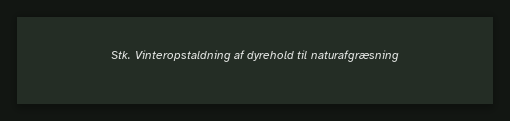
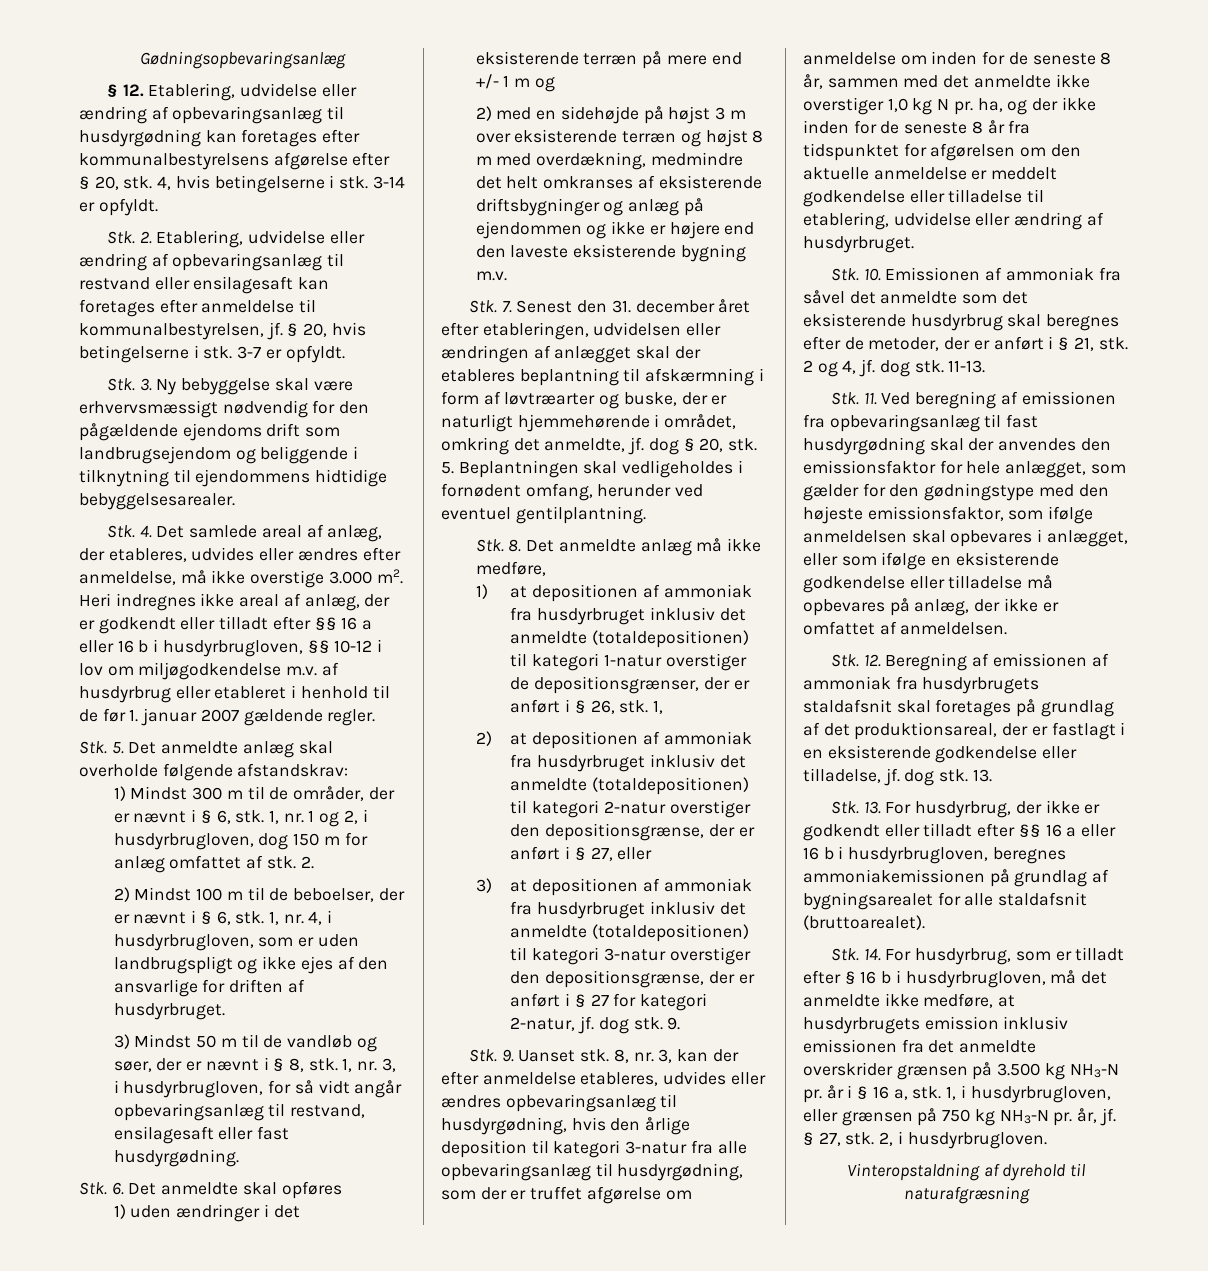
[111,51,132,59] Stk. -> [139,51,346,69] [106,83,357,101] [79,106,345,124] [79,129,361,147] [79,152,391,170] [79,175,405,193] [79,198,158,216] [106,230,365,248] [79,253,345,271] [79,276,330,294] [79,299,317,317] [79,322,366,340] [79,345,345,363] [106,378,353,395] [79,400,370,418] [79,423,341,441] [79,446,359,464] [79,469,388,487] [79,493,235,510] [106,524,383,542] [79,547,401,562] [79,569,403,588] [79,593,391,611] [79,616,373,634] [79,639,383,657] [79,662,339,680] [79,685,390,703] [79,708,376,726] [79,741,333,758] [79,763,349,781] [113,786,395,801] [113,809,368,827] [113,832,368,850] [113,855,314,873] [113,887,405,902] [113,910,333,925] [113,934,359,951] [113,956,389,974] [113,979,305,997] [113,1003,225,1020] [113,1034,377,1052] [113,1057,396,1072] [113,1080,403,1098] [113,1103,366,1121] [113,1126,290,1144] [113,1149,239,1167] [79,1181,342,1199] [113,1204,300,1222] [475,51,742,69] [475,74,555,92] [475,106,746,124] [475,129,764,147] [475,152,743,170] [475,175,762,189] [475,198,704,216] [475,221,755,239] [475,244,746,262] [475,271,507,281] [468,299,751,313] [441,322,722,340] [441,345,701,363] [441,368,764,386] [441,391,728,409] [441,414,737,432] [441,437,758,455] [441,460,743,478] [441,483,704,501] [441,506,646,524] [475,538,762,556] [475,561,546,576] [475,584,752,602] [510,607,746,625] [510,630,750,648] [510,653,747,671] [510,676,750,694] [510,699,663,714] [475,731,752,749] [510,754,746,772] [510,777,750,795] [510,800,751,818] [510,823,755,841] [510,846,653,861] [475,878,752,896] [510,901,746,919] [510,924,750,942] [510,947,751,965] [510,970,755,988] [510,993,707,1011] [510,1016,681,1034] [468,1049,739,1063] [441,1071,766,1086] [441,1094,678,1112] [441,1117,691,1135] [441,1140,747,1158] [441,1163,744,1181] [441,1186,692,1204] [803,51,1112,65] [803,74,1090,89] [803,97,1096,115] [803,120,1031,134] [803,143,1081,161] [803,167,1058,180] [803,189,1045,207] [803,212,1104,230] [803,236,914,253] [830,267,1121,281] [803,290,1028,304] [803,313,1120,331] [803,336,1128,351] [803,359,986,377] [830,391,1116,409] [803,414,1039,432] [803,437,1111,455] [803,460,1126,478] [803,483,1109,501] [803,506,1094,524] [803,529,1128,547] [803,552,1059,570] [803,575,1054,593] [803,598,1059,616] [803,621,1008,635] [830,653,1109,671] [803,676,1040,694] [803,699,1114,717] [803,722,1126,740] [803,745,1078,763] [803,768,992,786] [830,800,1101,818] [803,823,1117,841] [803,846,1066,864] [803,869,1110,887] [803,892,1088,910] [803,915,925,930] [830,947,1125,965] [803,970,1108,988] [803,993,1016,1008] [803,1016,1069,1034] [803,1039,1037,1053] [803,1062,1119,1080] [803,1085,1111,1103] [803,1108,1116,1126] [803,1131,1047,1149] Gødningsopbevaringsanlæg // § 12. Etablering, udvidelse eller ændring af opbevaringsanlæg til husdyrgødning kan foretages efter kommunalbestyrelsens afgørelse efter § 20, stk. 4, hvis betingelserne i stk. 3-14 er opfyldt. // Stk. 2. Etablering, udvidelse eller ændring af opbevaringsanlæg til restvand eller ensilagesaft kan foretages efter anmeldelse til kommunalbestyrelsen, jf. § 20, hvis betingelserne i stk. 3-7 er opfyldt. // Stk. 3. Ny bebyggelse skal være erhvervsmæssigt nødvendig for den pågældende ejendoms drift som landbrugsejendom og beliggende i tilknytning til ejendommens hidtidige bebyggelsesarealer. // Stk. 4. Det samlede areal af anlæg, der etableres, udvides eller ændres efter anmeldelse, må ikke overstige 3.000 m2. Heri indregnes ikke areal af anlæg, der er godkendt eller tilladt efter §§ 16 a eller 16 b i husdyrbrugloven, §§ 10-12 i lov om miljøgodkendelse m.v. af husdyrbrug eller etableret i henhold til de før 1. januar 2007 gældende regler. // Stk. 5. Det anmeldte anlæg skal overholde følgende afstandskrav: // 1) Mindst 300 m til de områder, der er nævnt i § 6, stk. 1, nr. 1 og 2, i husdyrbrugloven, dog 150 m for anlæg omfattet af stk. 2. // 2) Mindst 100 m til de beboelser, der er nævnt i § 6, stk. 1, nr. 4, i husdyrbrugloven, som er uden landbrugspligt og ikke ejes af den ansvarlige for driften af husdyrbruget. // 3) Mindst 50 m til de vandløb og søer, der er nævnt i § 8, stk. 1, nr. 3, i husdyrbrugloven, for så vidt angår opbevaringsanlæg til restvand, ensilagesaft eller fast husdyrgødning. // Stk. 6. Det anmeldte skal opføres // 1) uden ændringer i det eksisterende terræn på mere end +/- 1 m og // 2) med en sidehøjde på højst 3 m over eksisterende terræn og højst 8 m med overdækning, medmindre det helt omkranses af eksisterende driftsbygninger og anlæg på ejendommen og ikke er højere end den laveste eksisterende bygning m.v. // Stk. 7. Senest den 31. december året efter etableringen, udvidelsen eller ændringen af anlægget skal der etableres beplantning til afskærmning i form af løvtræarter og buske, der er naturligt hjemmehørende i området, omkring det anmeldte, jf. dog § 20, stk. 5. Beplantningen skal vedligeholdes i fornødent omfang, herunder ved eventuel gentilplantning. // Stk. 8. Det anmeldte anlæg må ikke medføre, // 1) at depositionen af ammoniak fra husdyrbruget inklusiv det anmeldte (totaldepositionen) til kategori 1-natur overstiger de depositionsgrænser, der er anført i § 26, stk. 1, // 2) at depositionen af ammoniak fra husdyrbruget inklusiv det anmeldte (totaldepositionen) til kategori 2-natur overstiger den depositionsgrænse, der er anført i § 27, eller // 3) at depositionen af ammoniak fra husdyrbruget inklusiv det anmeldte (totaldepositionen) til kategori 3-natur overstiger den depositionsgrænse, der er anført i § 27 for kategori 2-natur, jf. dog stk. 9. // Stk. 9. Uanset stk. 8, nr. 3, kan der efter anmeldelse etableres, udvides eller ændres opbevaringsanlæg til husdyrgødning, hvis den årlige deposition til kategori 3-natur fra alle opbevaringsanlæg til husdyrgødning, som der er truffet afgørelse om anmeldelse om inden for de seneste 8 år, sammen med det anmeldte ikke overstiger 1,0 kg N pr. ha, og der ikke inden for de seneste 8 år fra tidspunktet for afgørelsen om den aktuelle anmeldelse er meddelt godkendelse eller tilladelse til etablering, udvidelse eller ændring af husdyrbruget. // Stk. 10. Emissionen af ammoniak fra såvel det anmeldte som det eksisterende husdyrbrug skal beregnes efter de metoder, der er anført i § 21, stk. 2 og 4, jf. dog stk. 11-13. // Stk. 11. Ved beregning af emissionen fra opbevaringsanlæg til fast husdyrgødning skal der anvendes den emissionsfaktor for hele anlægget, som gælder for den gødningstype med den højeste emissionsfaktor, som ifølge anmeldelsen skal opbevares i anlægget, eller som ifølge en eksisterende godkendelse eller tilladelse må opbevares på anlæg, der ikke er omfattet af anmeldelsen. // Stk. 12. Beregning af emissionen af ammoniak fra husdyrbrugets staldafsnit skal foretages på grundlag af det produktionsareal, der er fastlagt i en eksisterende godkendelse eller tilladelse, jf. dog stk. 13. // Stk. 13. For husdyrbrug, der ikke er godkendt eller tilladt efter §§ 16 a eller 16 b i husdyrbrugloven, beregnes ammoniakemissionen på grundlag af bygningsarealet for alle staldafsnit (bruttoarealet). // Stk. 14. For husdyrbrug, som er tilladt efter § 16 b i husdyrbrugloven, må det anmeldte ikke medføre, at husdyrbrugets emission inklusiv emissionen fra det anmeldte overskrider grænsen på 3.500 kg NH3-N pr. år i § 16 a, stk. 1, i husdyrbrugloven, eller grænsen på 750 kg NH3-N pr. år, jf. § 27, stk. 2, i husdyrbrugloven. //

